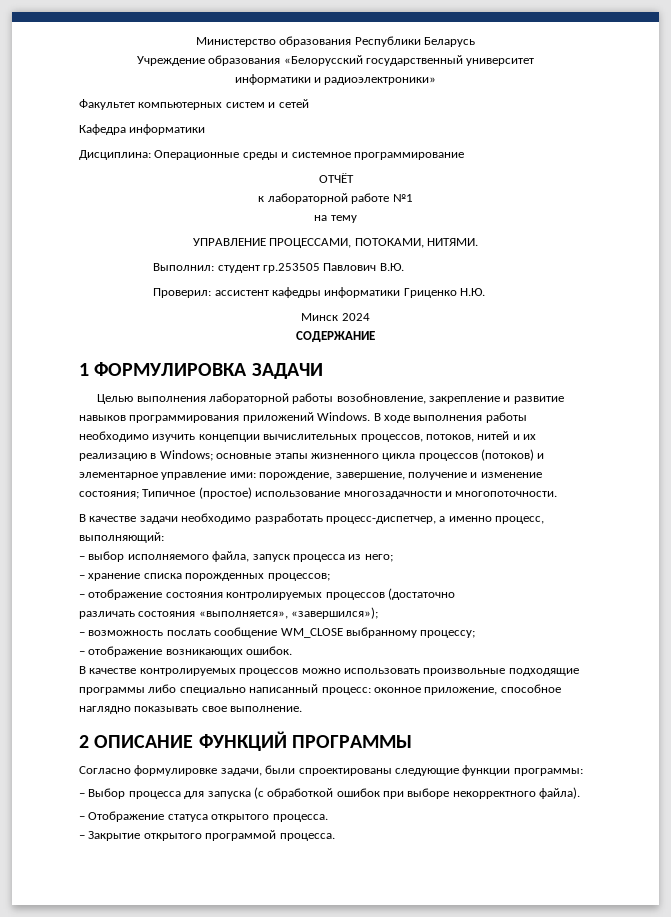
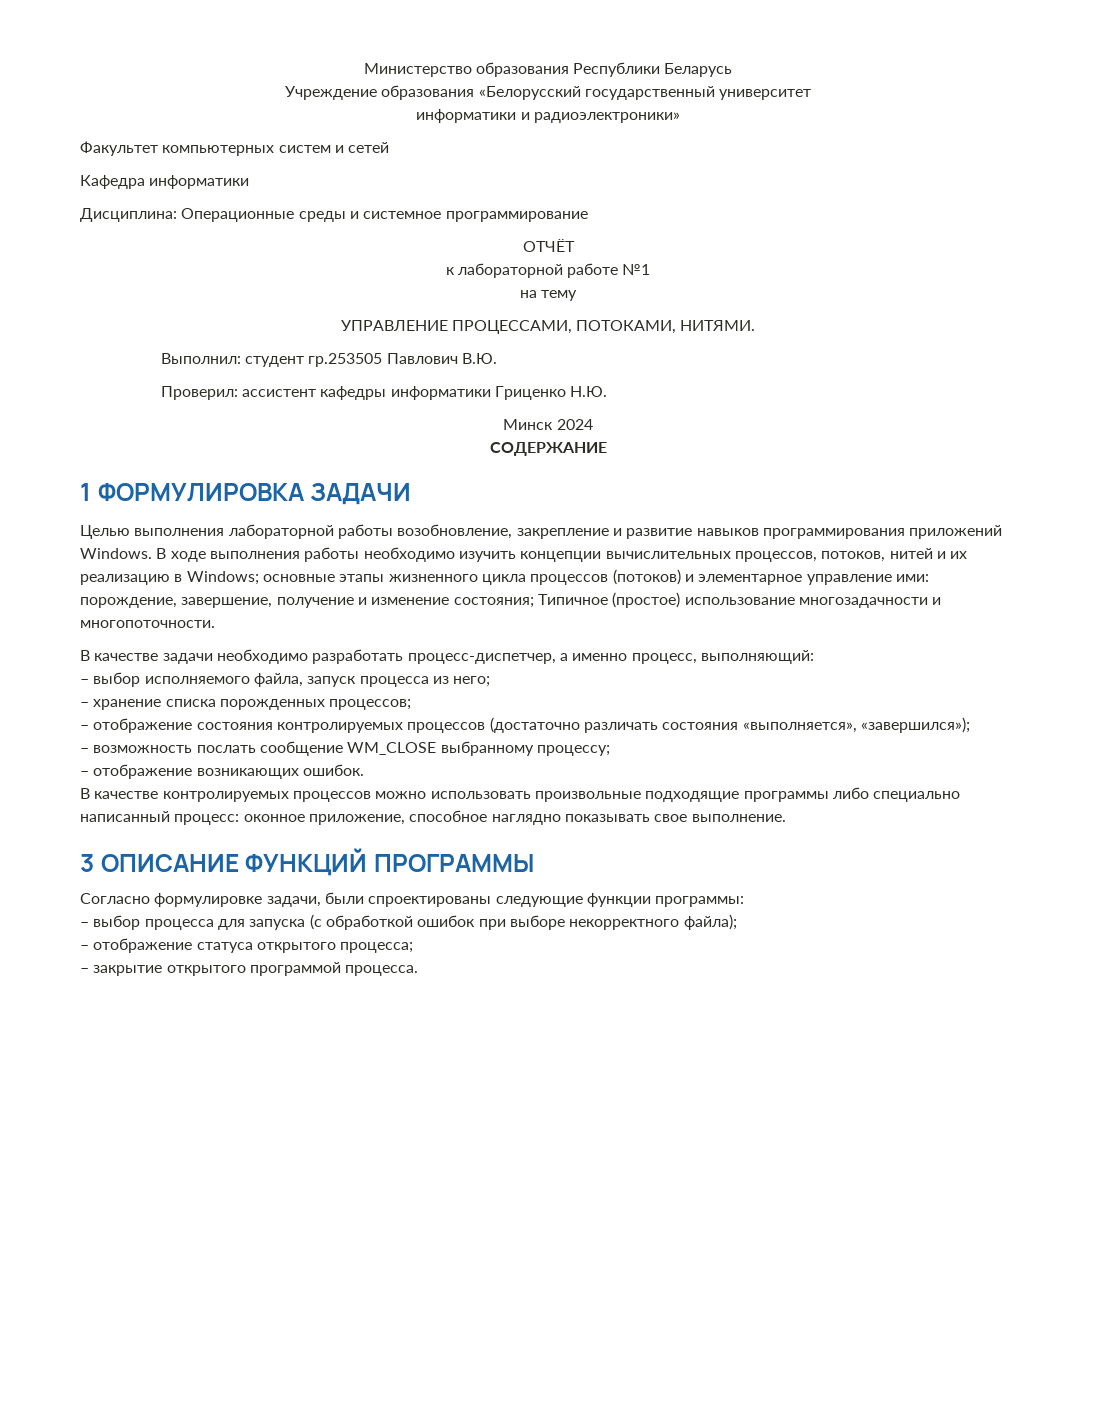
(455, 594) // -> (580, 725) none
[79,735,89,748] 2 -> [80,854,94,872] 3
[88,788,126,799] Выбор -> [93,915,141,930] выбор
[539,787,581,799] [79,811,165,822] файла). // – Отображение -> [683,914,737,930] [80,938,193,953] файла); // – отображение
[272,814,328,822] [79,831,141,841] процесса. // – Закрытие -> [340,942,414,953] [80,965,163,976] процесса; // – закрытие

